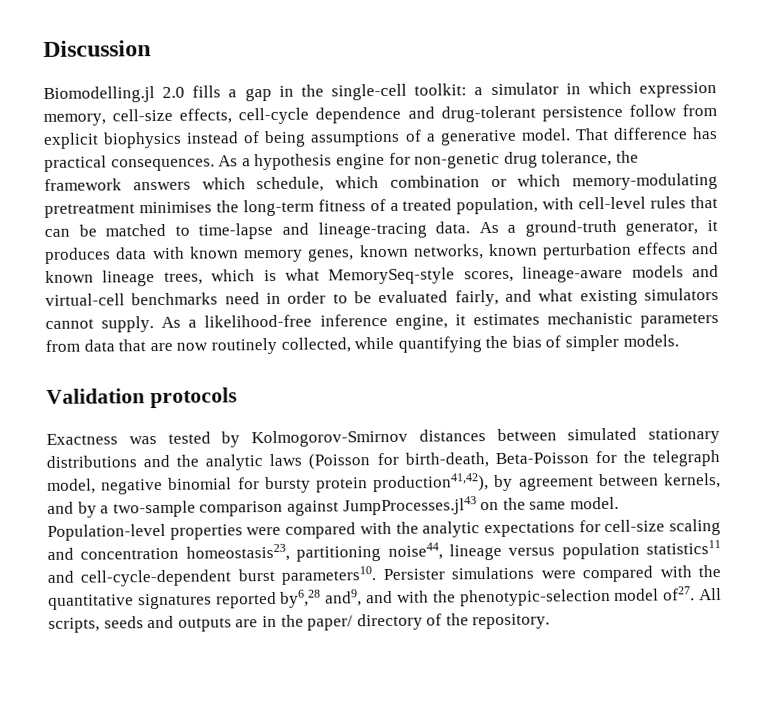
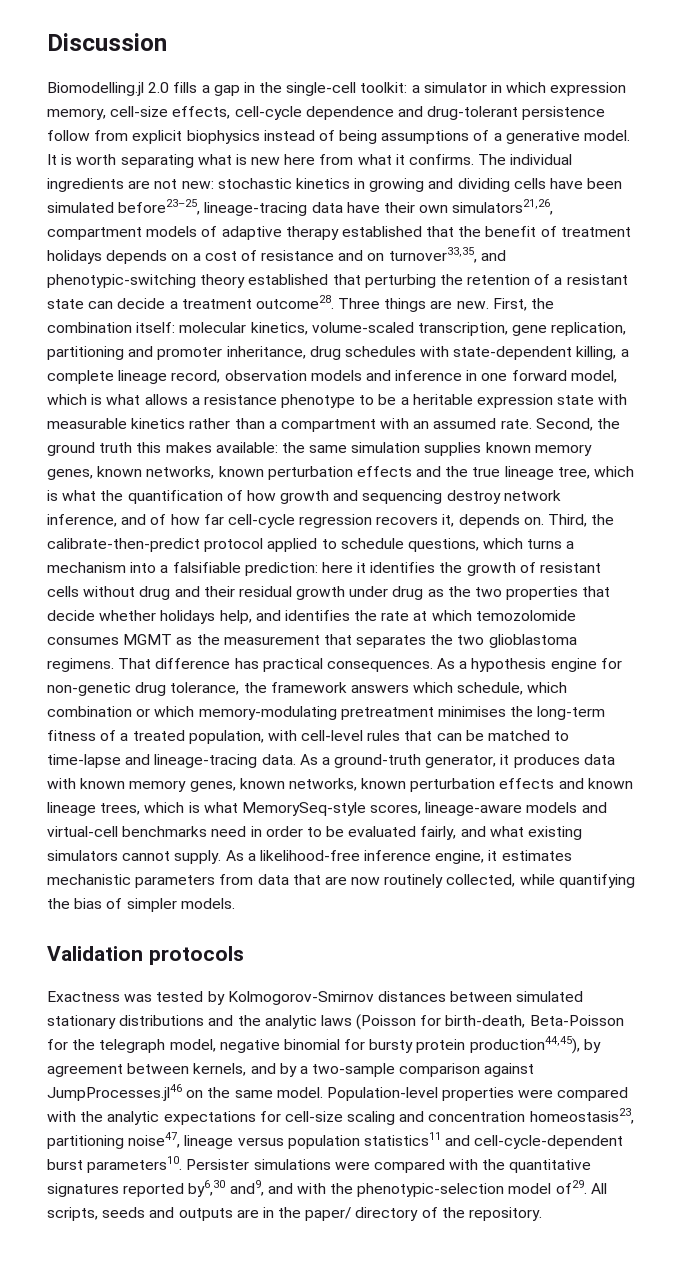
(571, 134) none -> [47,154,573,168] [47,178,623,192] [47,199,554,216] [47,226,631,240] [47,247,506,264] [47,274,628,288] [47,295,555,312] [47,322,627,336] [47,346,629,360] [47,370,617,384] [47,394,628,408] [47,418,621,432] [47,442,592,456] [47,466,635,480] [47,490,561,504] [47,514,615,528] [47,538,575,552] [47,562,602,576] [47,586,611,600] [47,610,576,624] [47,634,577,648] [47,658,114,672] It is worth separating what is new here from what it confirms. The individual ingredients are not new: stochastic kinetics in growing and dividing cells have been simulated before23–25, lineage-tracing data have their own simulators21,26, compartment models of adaptive therapy established that the benefit of treatment holidays depends on a cost of resistance and on turnover33,35, and phenotypic-switching theory established that perturbing the retention of a resistant state can decide a treatment outcome28. Three things are new. First, the combination itself: molecular kinetics, volume-scaled transcription, gene replication, partitioning and promoter inheritance, drug schedules with state-dependent killing, a complete lineage record, observation models and inference in one forward model, which is what allows a resistance phenotype to be a heritable expression state with measurable kinetics rather than a compartment with an assumed rate. Second, the ground truth this makes available: the same simulation supplies known memory genes, known networks, known perturbation effects and the true lineage tree, which is what the quantification of how growth and sequencing destroy network inference, and of how far cell-cycle regression recovers it, depends on. Third, the calibrate-then-predict protocol applied to schedule questions, which turns a mechanism into a falsifiable prediction: here it identifies the growth of resistant cells without drug and their residual growth under drug as the two properties that decide whether holidays help, and identifies the rate at which temozolomide consumes MGMT as the measurement that separates the two glioblastoma regimens.
[373,473,490,493] production41,42), -> [469,1036,580,1054] production44,45),
[342,496,477,516] JumpProcesses.jl43 -> [47,1084,182,1101] JumpProcesses.jl46
[387,542,443,560] noise44, -> [128,1132,181,1148] noise47,
[280,589,322,608] by6,28 -> [188,1180,226,1197] by6,30
[663,586,696,601] of27. -> [555,1180,587,1194] of29.

